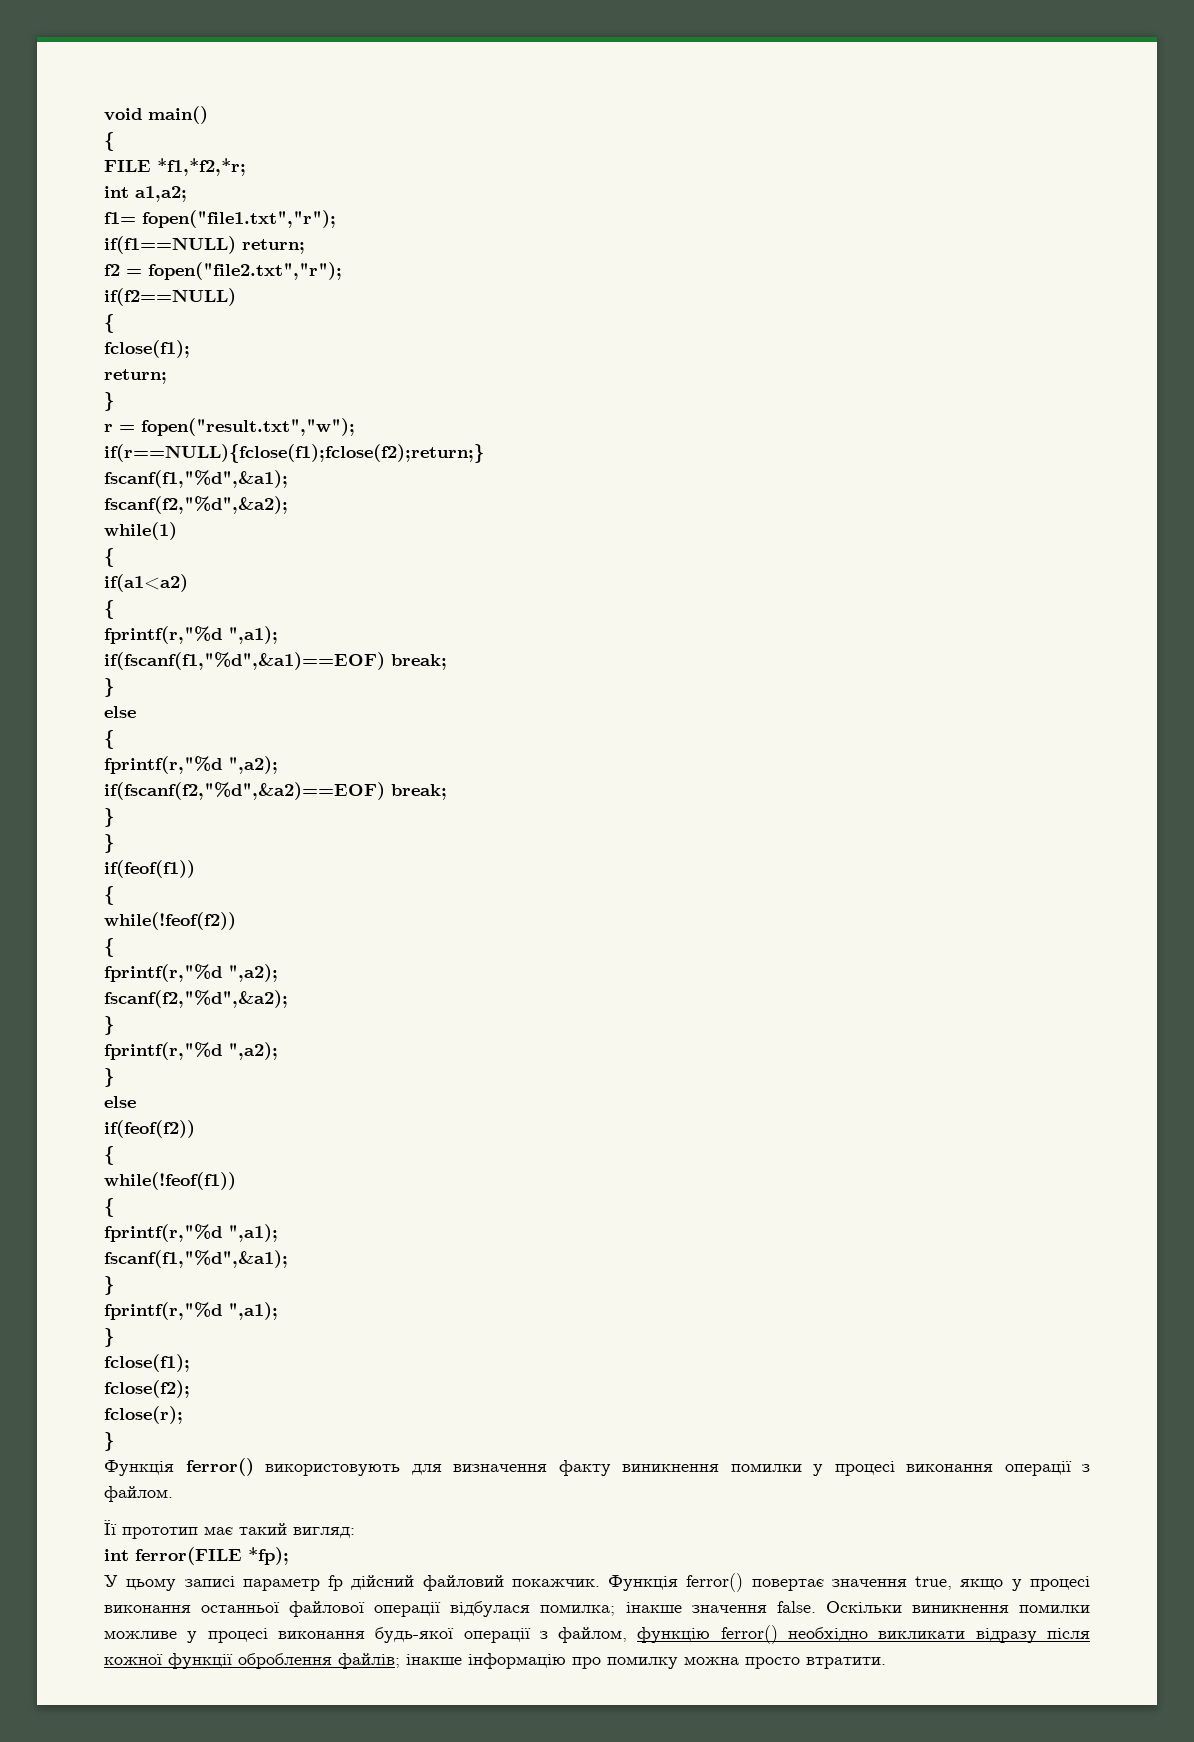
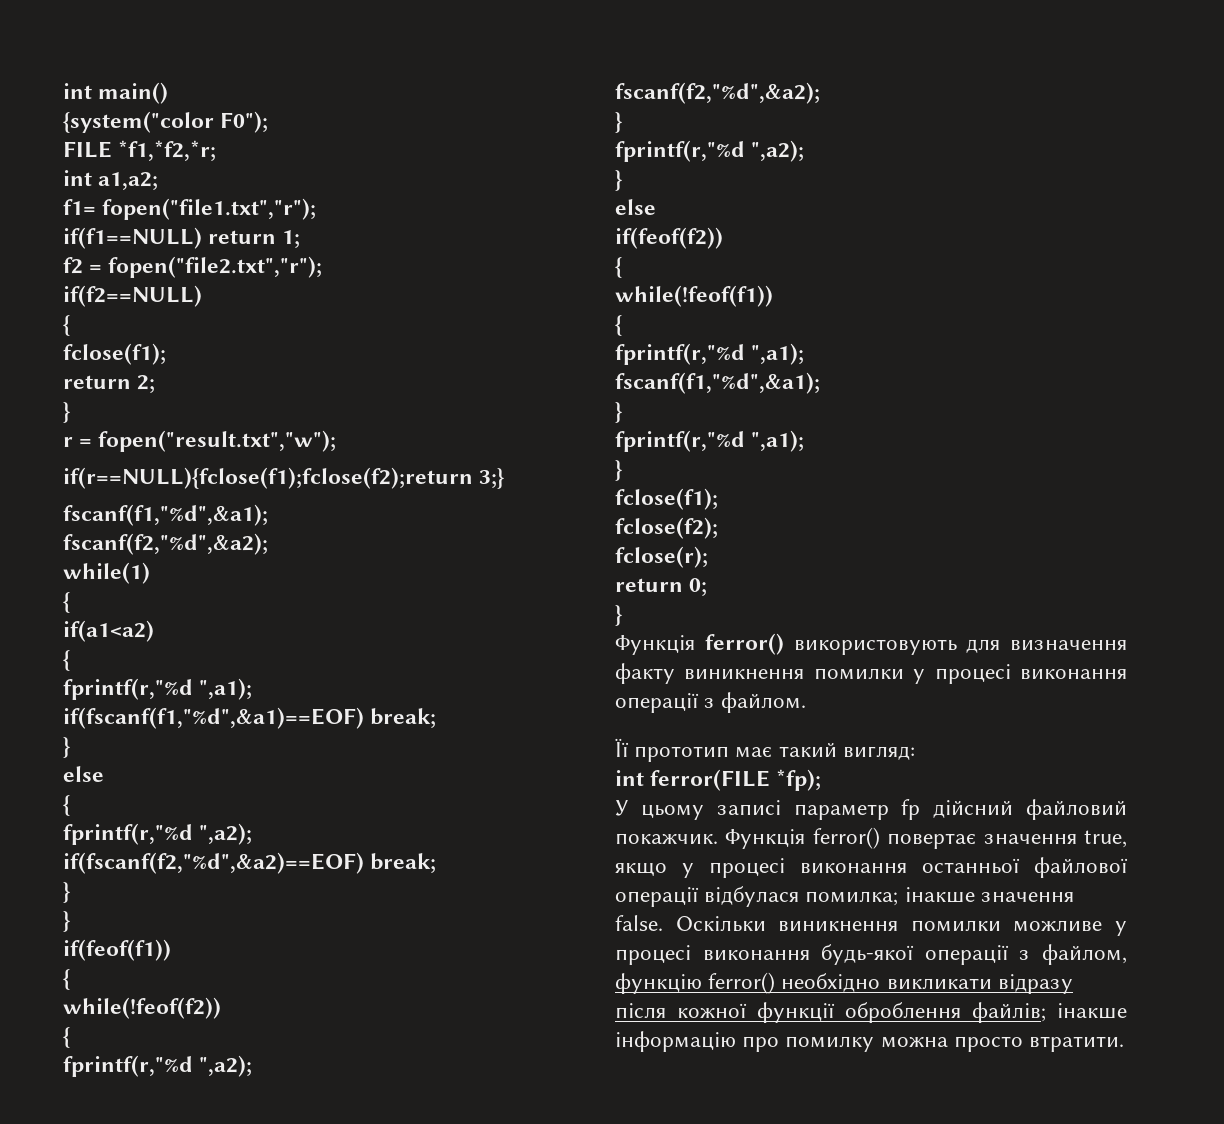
[104,108,142,121] void -> [63,83,92,99] int
[104,132,114,151] { -> [63,111,269,133] {system("color F0");
[242,239,305,254] return; -> [208,230,301,248] return 1;
[104,369,167,384] return; -> [63,375,156,393] return 2;
[104,444,484,463] if(r==NULL){fclose(f1);fclose(f2);return;} -> [63,467,505,489] if(r==NULL){fclose(f1);fclose(f2);return 3;}
(183, 1415) none -> [615,578,708,596] // return 0;

